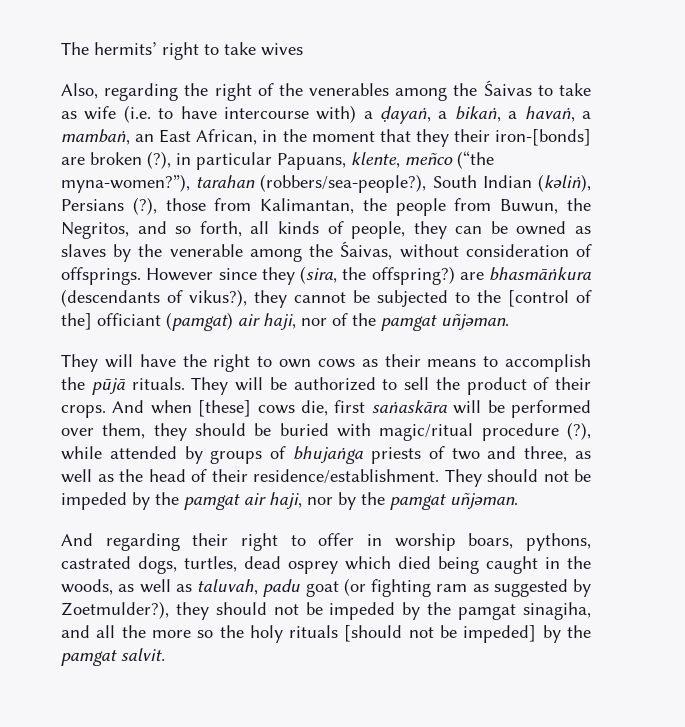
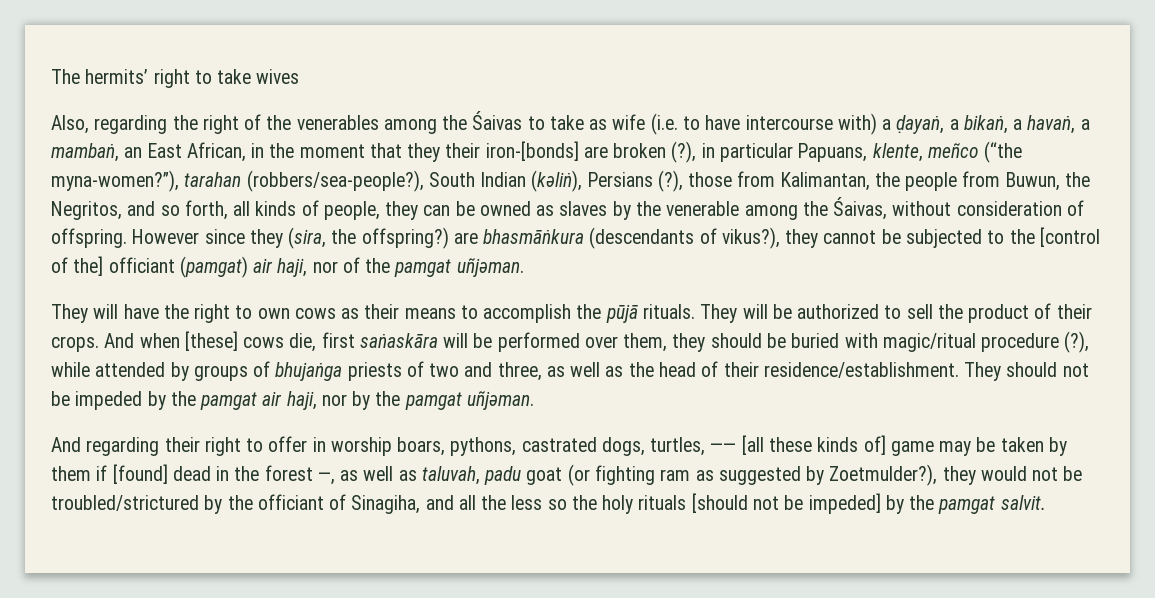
[61,267,141,285] offsprings. -> [51,228,127,248] offspring.
[244,556,591,574] [61,579,113,595] dead osprey which died being caught in the woods, -> [710,435,1067,456] [51,464,335,485] —— [all these kinds of] game may be taken by them if [found] dead in the forest —,
[215,602,592,620] should not be impeded by the pamgat sinagiha, -> [980,466,1083,481] [51,494,421,514] would not be troubled/strictured by the officiant of Sinagiha,
[151,630,191,638] more -> [511,495,543,510] less

